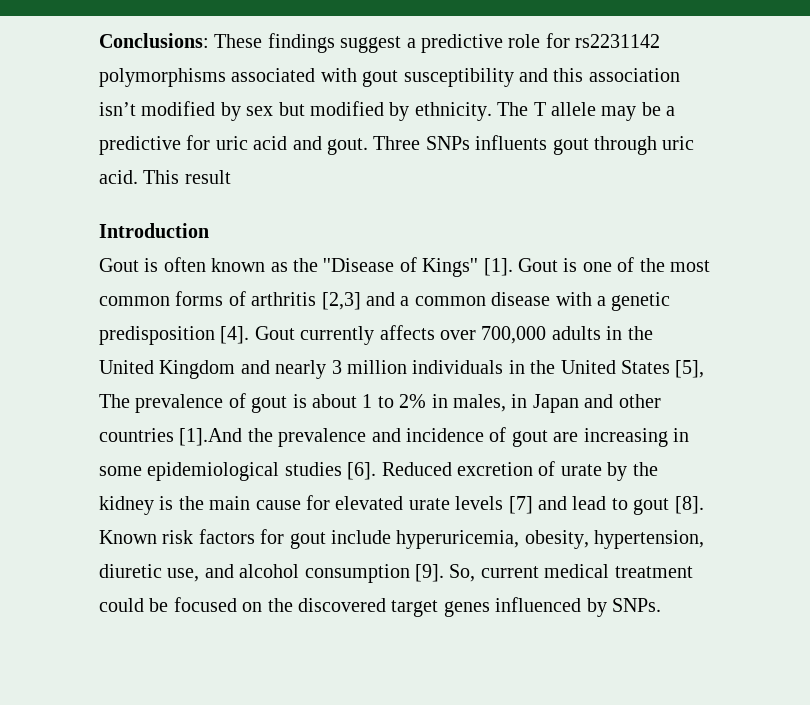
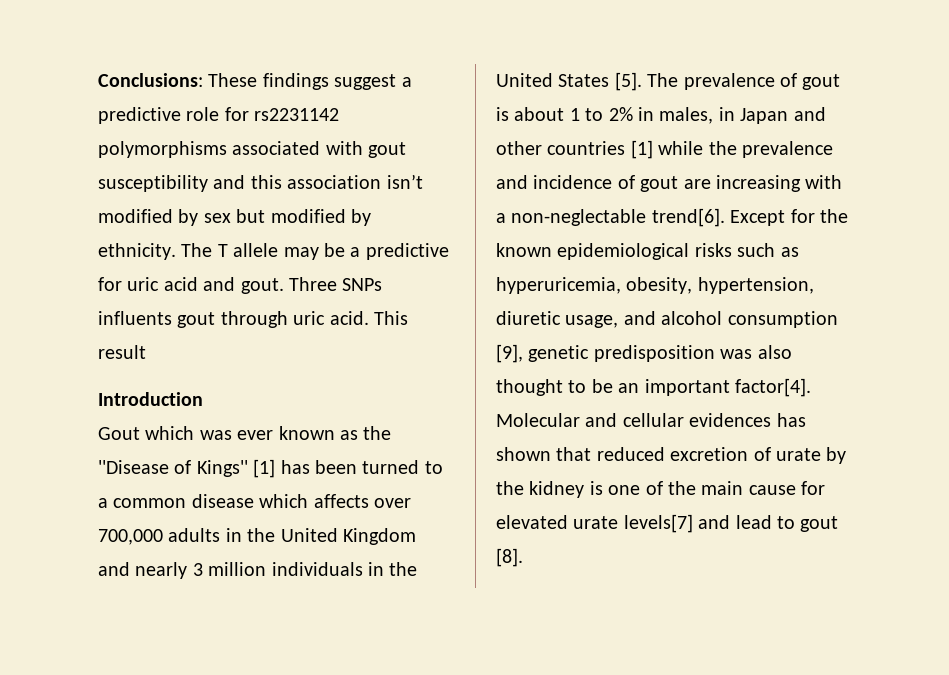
[144,257,206,272] is often -> [145,426,274,440] which was ever
[483,257,710,276] [99,291,671,311] [99,326,375,345] [1]. Gout is one of the most common forms of arthritis [2,3] and a common disease with a genetic predisposition [4]. Gout currently -> [253,459,443,478] [98,494,309,508] [1] has been turned to a common disease which
[675,360,705,378] [5], -> [614,72,642,91] [5].
[179,428,243,446] [1].And -> [630,140,704,159] [1] while
[672,428,689,442] [99,462,452,481] in some epidemiological studies [6]. Reduced -> [805,175,843,189] [496,208,848,227] [496,243,799,260] [496,277,814,294] [496,311,838,328] [496,344,792,363] [496,378,811,397] [496,413,806,427] [496,447,665,461] with a non-neglectable trend[6]. Except for the known epidemiological risks such as hyperuricemia, obesity, hypertension, diuretic usage, and alcohol consumption [9], genetic predisposition was also thought to be an important factor[4]. Molecular and cellular evidences has shown that reduced
(174, 503) none -> [608,481,663,495] one of
[455,496,533,514] levels [7] -> [623,514,693,533] levels[7]
[99,529,705,549] [99,564,693,583] [99,597,661,617] Known risk factors for gout include hyperuricemia, obesity, hypertension, diuretic use, and alcohol consumption [9]. So, current medical treatment could be focused on the discovered target genes influenced by SNPs. -> (523, 557) none

